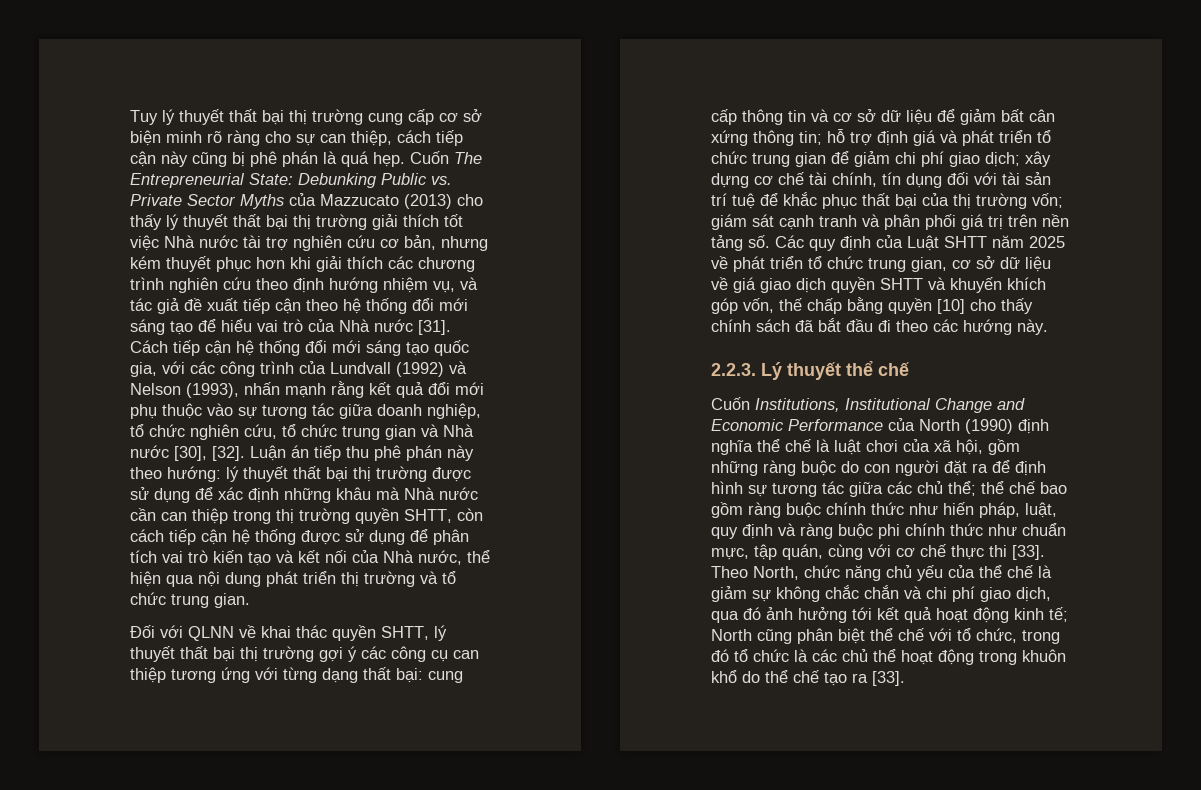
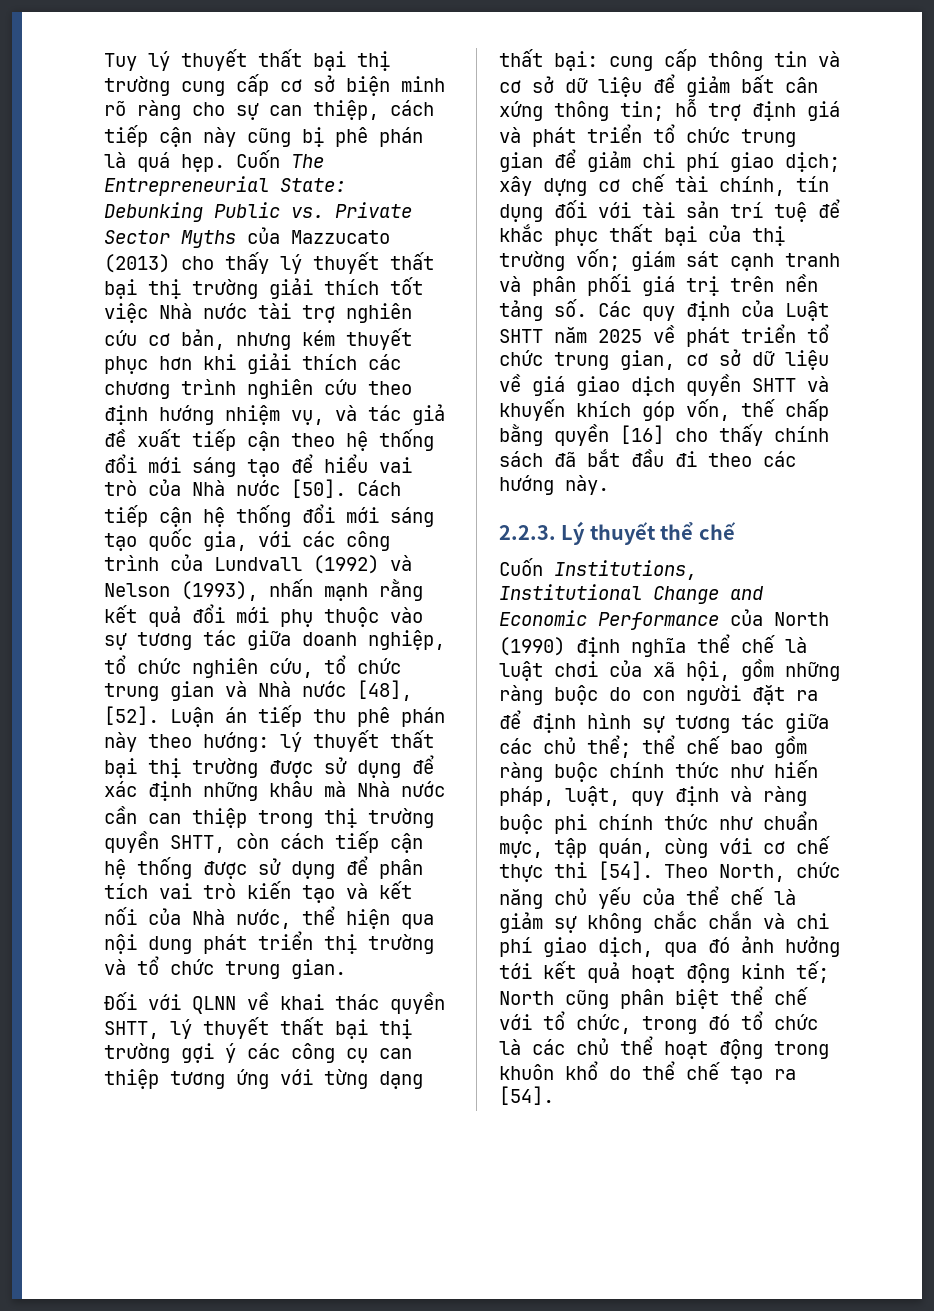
[418,320,451,335] [31]. -> [291,479,346,498] [50].
[174,446,245,461] [30], [32]. -> [357,680,412,701] [104,706,159,725] [48], [52].
[937,299,965,314] [10] -> [620,425,664,444] [16]
[1012,545,1045,560] [33]. -> [598,861,653,880] [54].
[872,671,905,686] [33]. -> [499,1086,554,1105] [54].

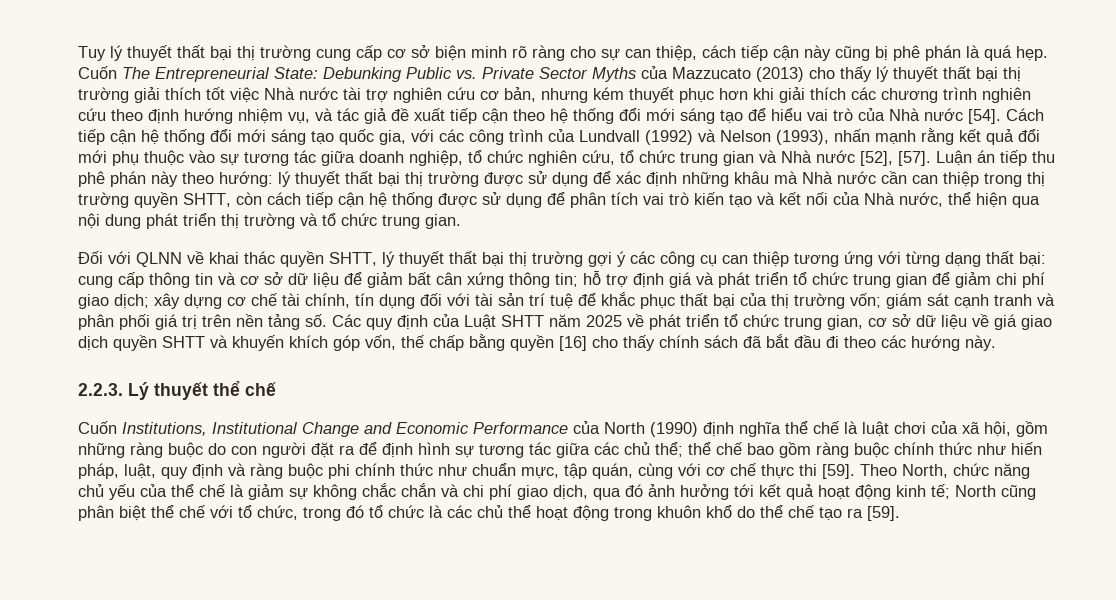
[291,479,346,498] [50]. -> [968,109,1001,124] [54].
[357,680,412,701] [104,706,159,725] [48], [52]. -> [860,151,931,166] [52], [57].
[598,861,653,880] [54]. -> [822,464,855,479] [59].
[499,1086,554,1105] [54]. -> [867,506,900,521] [59].

